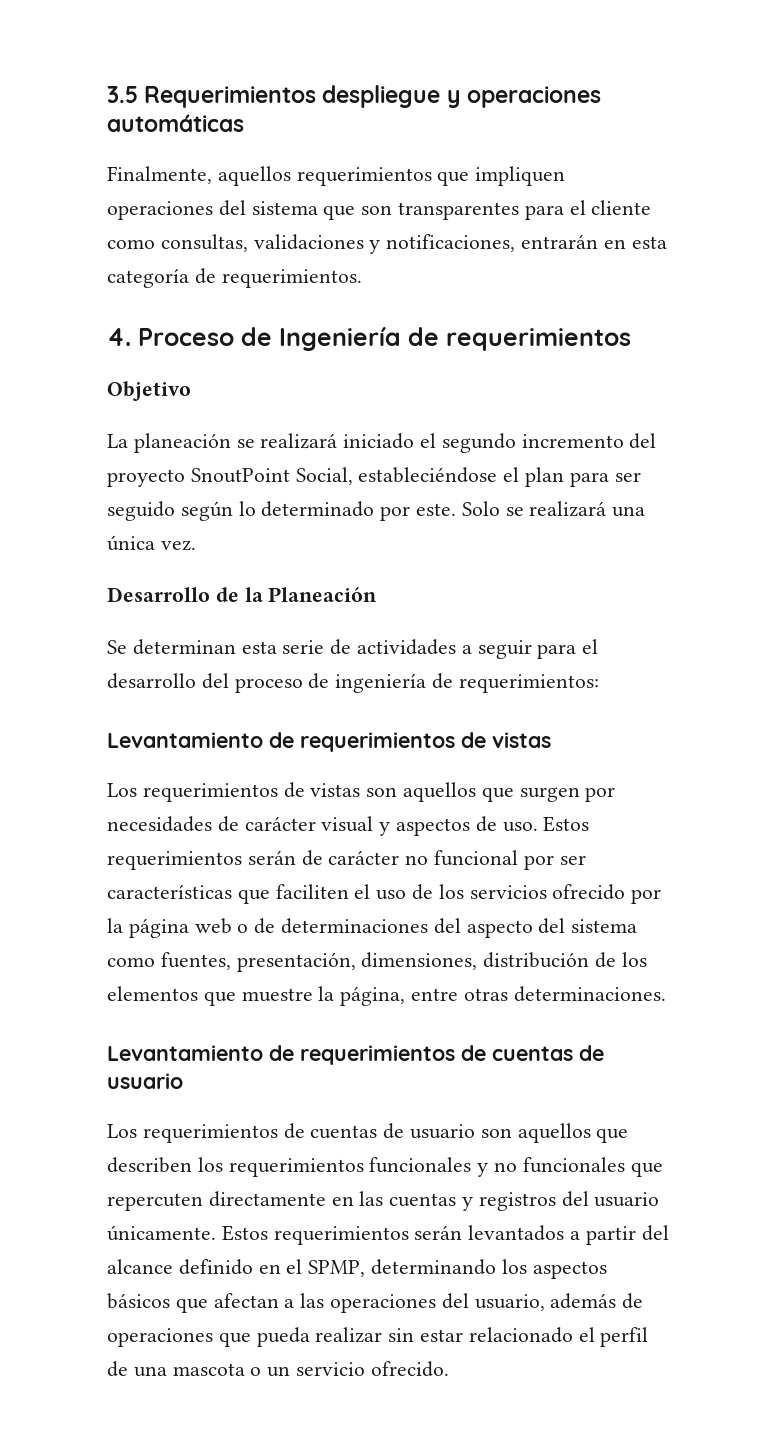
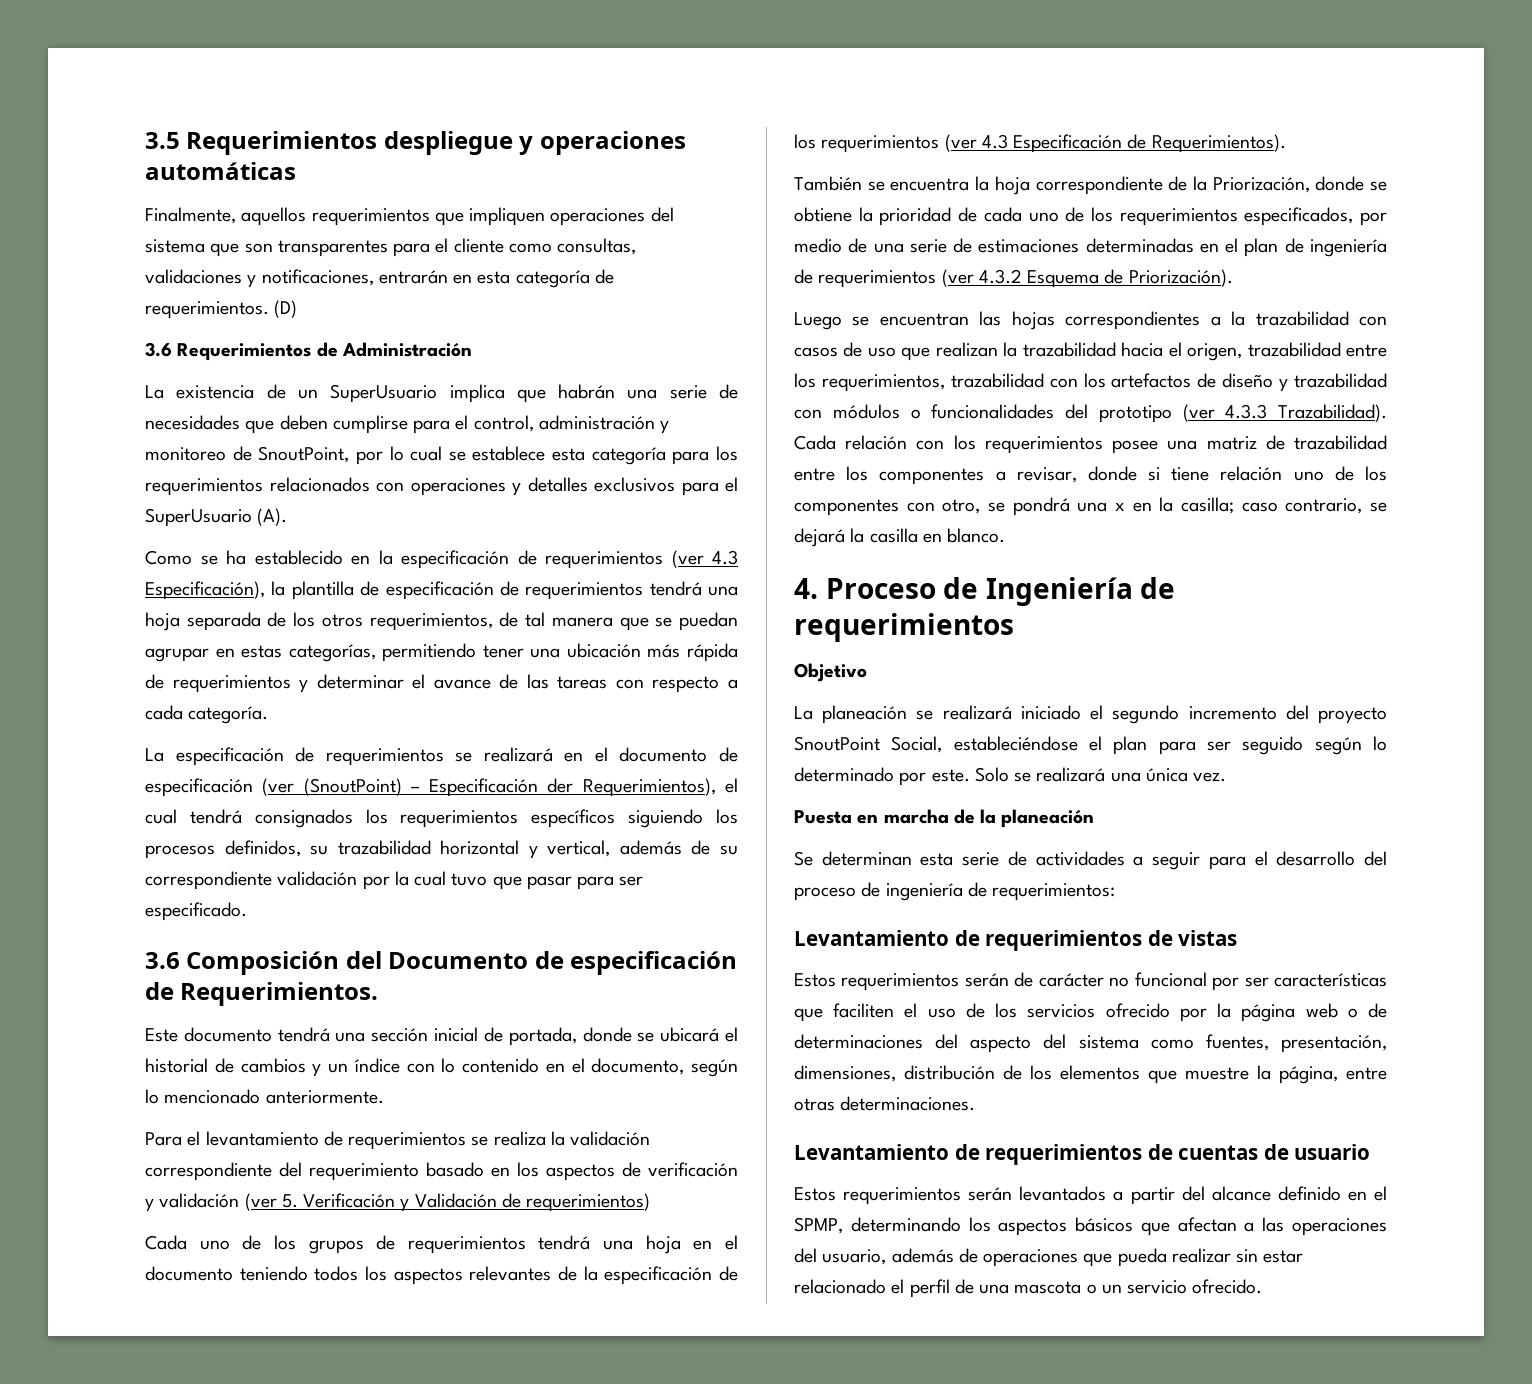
(362, 278) none -> [274,300,298,318] [145,342,472,361] [145,384,738,403] [145,415,670,434] [145,446,738,465] [145,477,738,496] [145,508,288,527] [145,550,738,569] [145,581,738,600] [145,612,739,631] [145,643,738,662] [145,674,739,693] [145,705,269,724] [145,747,738,766] [145,778,739,797] [145,809,738,828] [145,840,738,859] [145,871,644,890] [145,902,247,921] [145,951,738,975] [145,982,379,1006] [145,1027,738,1046] [145,1058,738,1077] [145,1089,384,1104] [145,1131,651,1150] [145,1162,738,1181] [145,1193,651,1212] [145,1235,738,1254] [145,1266,738,1285] [794,134,1286,153] [794,176,1387,195] [794,207,1387,226] [794,238,1387,257] [794,269,1233,288] [794,311,1387,330] [794,342,1387,361] [794,373,1387,392] [794,404,1387,423] [794,435,1387,454] [794,466,1388,485] [794,497,1387,516] [794,528,1006,547] (D) // 3.6 Requerimientos de Administración // La existencia de un SuperUsuario implica que habrán una serie de necesidades que deben cumplirse para el control, administración y monitoreo de SnoutPoint, por lo cual se establece esta categoría para los requerimientos relacionados con operaciones y detalles exclusivos para el SuperUsuario (A). // Como se ha establecido en la especificación de requerimientos (ver 4.3 Especificación), la plantilla de especificación de requerimientos tendrá una hoja separada de los otros requerimientos, de tal manera que se puedan agrupar en estas categorías, permitiendo tener una ubicación más rápida de requerimientos y determinar el avance de las tareas con respecto a cada categoría. // La especificación de requerimientos se realizará en el documento de especificación (ver (SnoutPoint) – Especificación der Requerimientos), el cual tendrá consignados los requerimientos específicos siguiendo los procesos definidos, su trazabilidad horizontal y vertical, además de su correspondiente validación por la cual tuvo que pasar para ser especificado. // 3.6 Composición del Documento de especificación de Requerimientos. // Este documento tendrá una sección inicial de portada, donde se ubicará el historial de cambios y un índice con lo contenido en el documento, según lo mencionado anteriormente. // Para el levantamiento de requerimientos se realiza la validación correspondiente del requerimiento basado en los aspectos de verificación y validación (ver 5. Verificación y Validación de requerimientos) // Cada uno de los grupos de requerimientos tendrá una hoja en el documento teniendo todos los aspectos relevantes de la especificación de los requerimientos (ver 4.3 Especificación de Requerimientos). // También se encuentra la hoja correspondiente de la Priorización, donde se obtiene la prioridad de cada uno de los requerimientos especificados, por medio de una serie de estimaciones determinadas en el plan de ingeniería de requerimientos (ver 4.3.2 Esquema de Priorización). // Luego se encuentran las hojas correspondientes a la trazabilidad con casos de uso que realizan la trazabilidad hacia el origen, trazabilidad entre los requerimientos, trazabilidad con los artefactos de diseño y trazabilidad con módulos o funcionalidades del prototipo (ver 4.3.3 Trazabilidad). Cada relación con los requerimientos posee una matriz de trazabilidad entre los componentes a revisar, donde si tiene relación uno de los componentes con otro, se pondrá una x en la casilla; caso contrario, se dejará la casilla en blanco.
[107,587,378,602] Desarrollo de la Planeación -> [794,809,1095,828] Puesta en marcha de la planeación
[107,782,616,802] [107,816,538,836] Los requerimientos de vistas son aquellos que surgen por necesidades de carácter visual y aspectos de uso. -> (1238, 938) none
[107,1123,629,1143] [107,1157,663,1177] [107,1191,660,1211] [107,1225,216,1241] Los requerimientos de cuentas de usuario son aquellos que describen los requerimientos funcionales y no funcionales que repercuten directamente en las cuentas y registros del usuario únicamente. -> (1371, 1152) none

